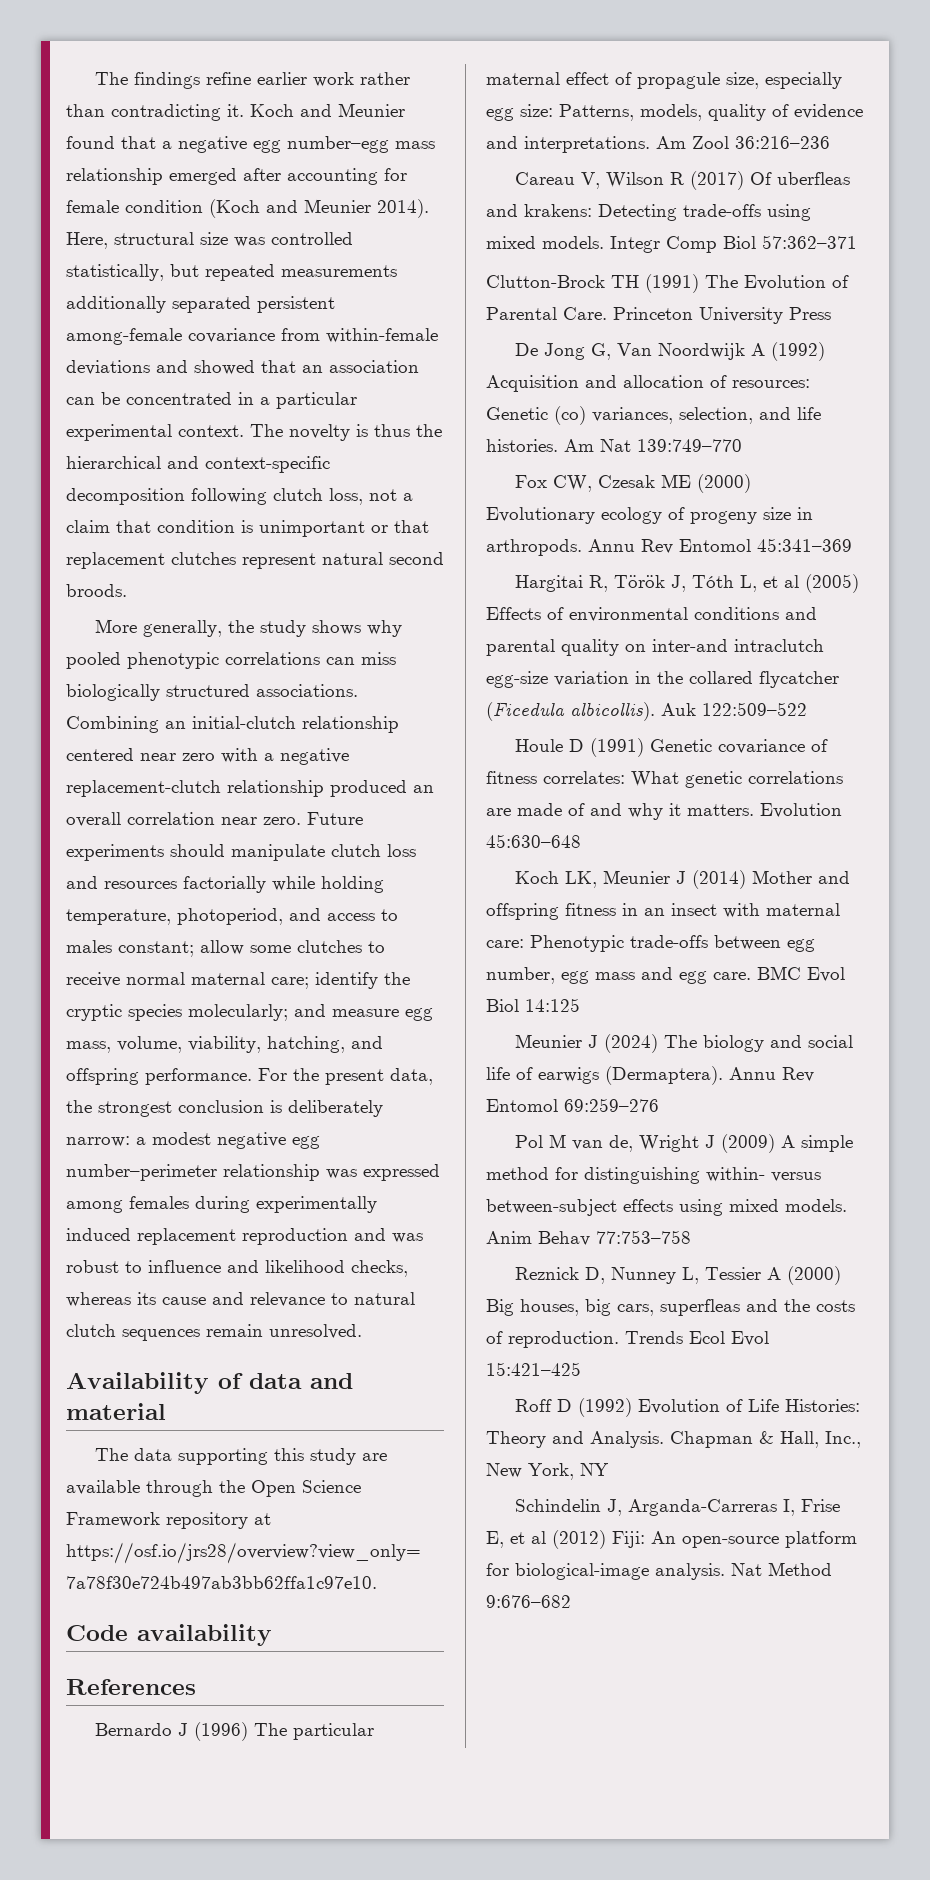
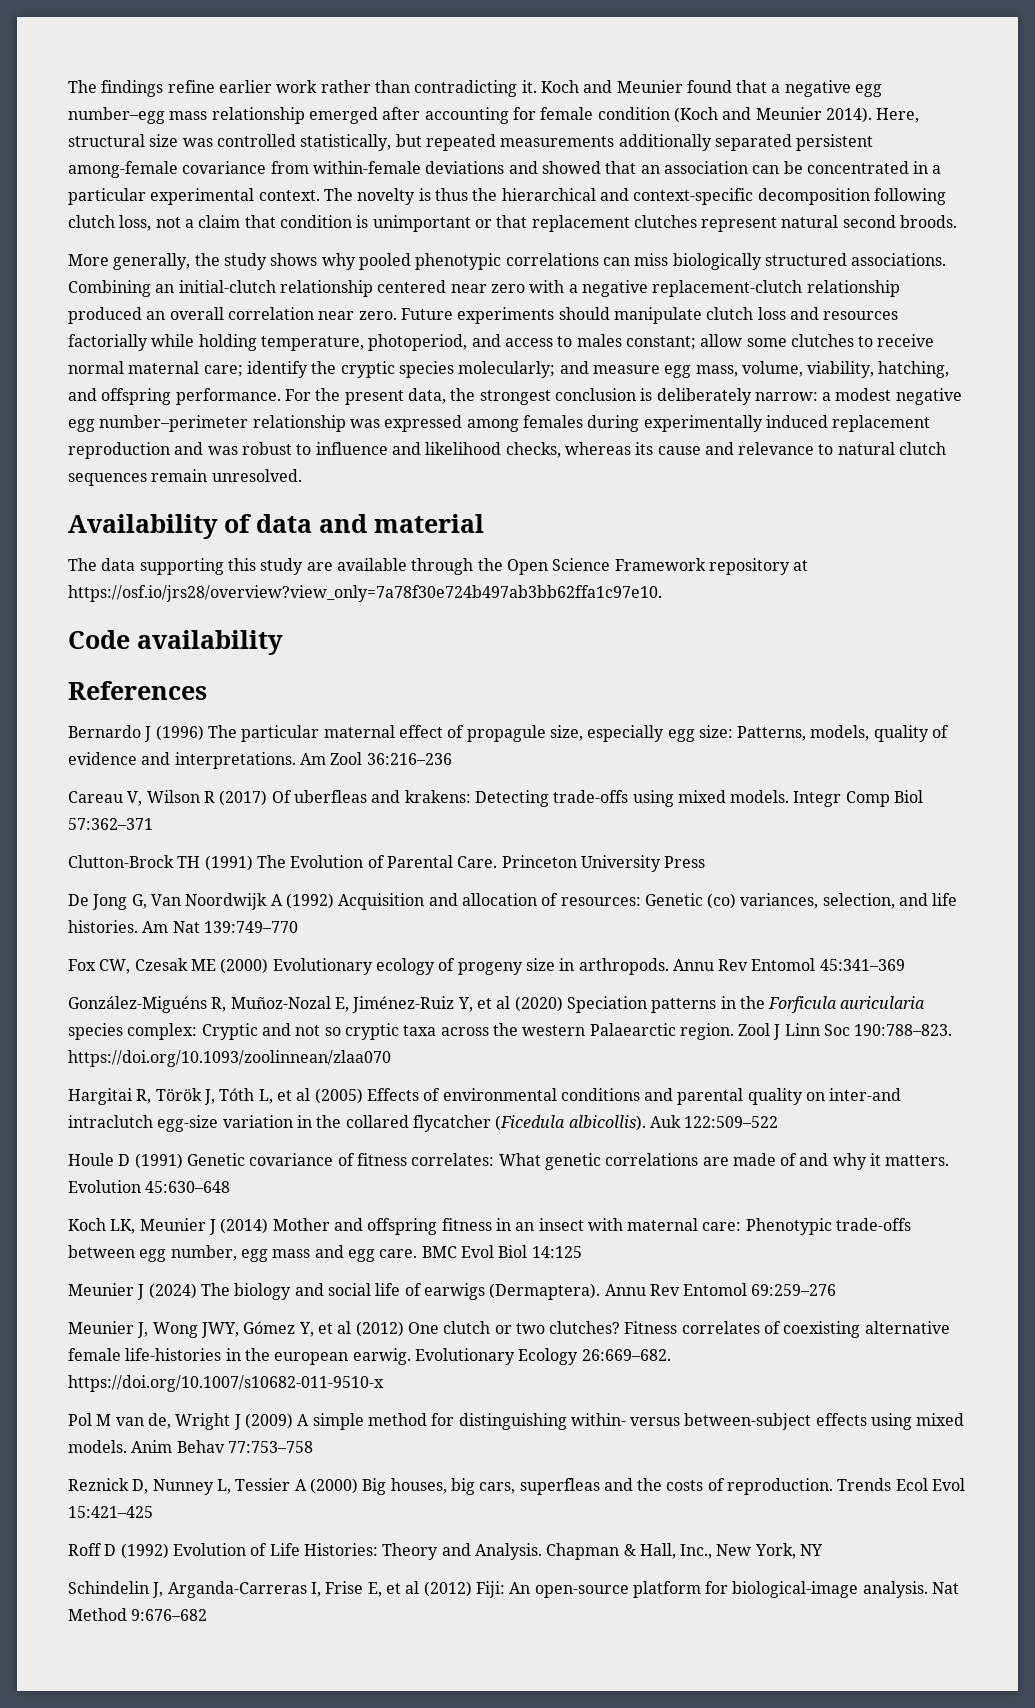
(852, 545) none -> [68,996,926,1013] [68,1023,953,1040] [68,1050,391,1067] // González-Miguéns R, Muñoz-Nozal E, Jiménez-Ruiz Y, et al (2020) Speciation patterns in the Forficula auricularia species complex: Cryptic and not so cryptic taxa across the western Palaearctic region. Zool J Linn Soc 190:788–823. https://doi.org/10.1093/zoolinnean/zlaa070
(659, 1105) none -> [68,1321,950,1338] [68,1348,671,1365] [68,1375,384,1392] // Meunier J, Wong JWY, Gómez Y, et al (2012) One clutch or two clutches? Fitness correlates of coexisting alternative female life-histories in the european earwig. Evolutionary Ecology 26:669–682. https://doi.org/10.1007/s10682-011-9510-x

